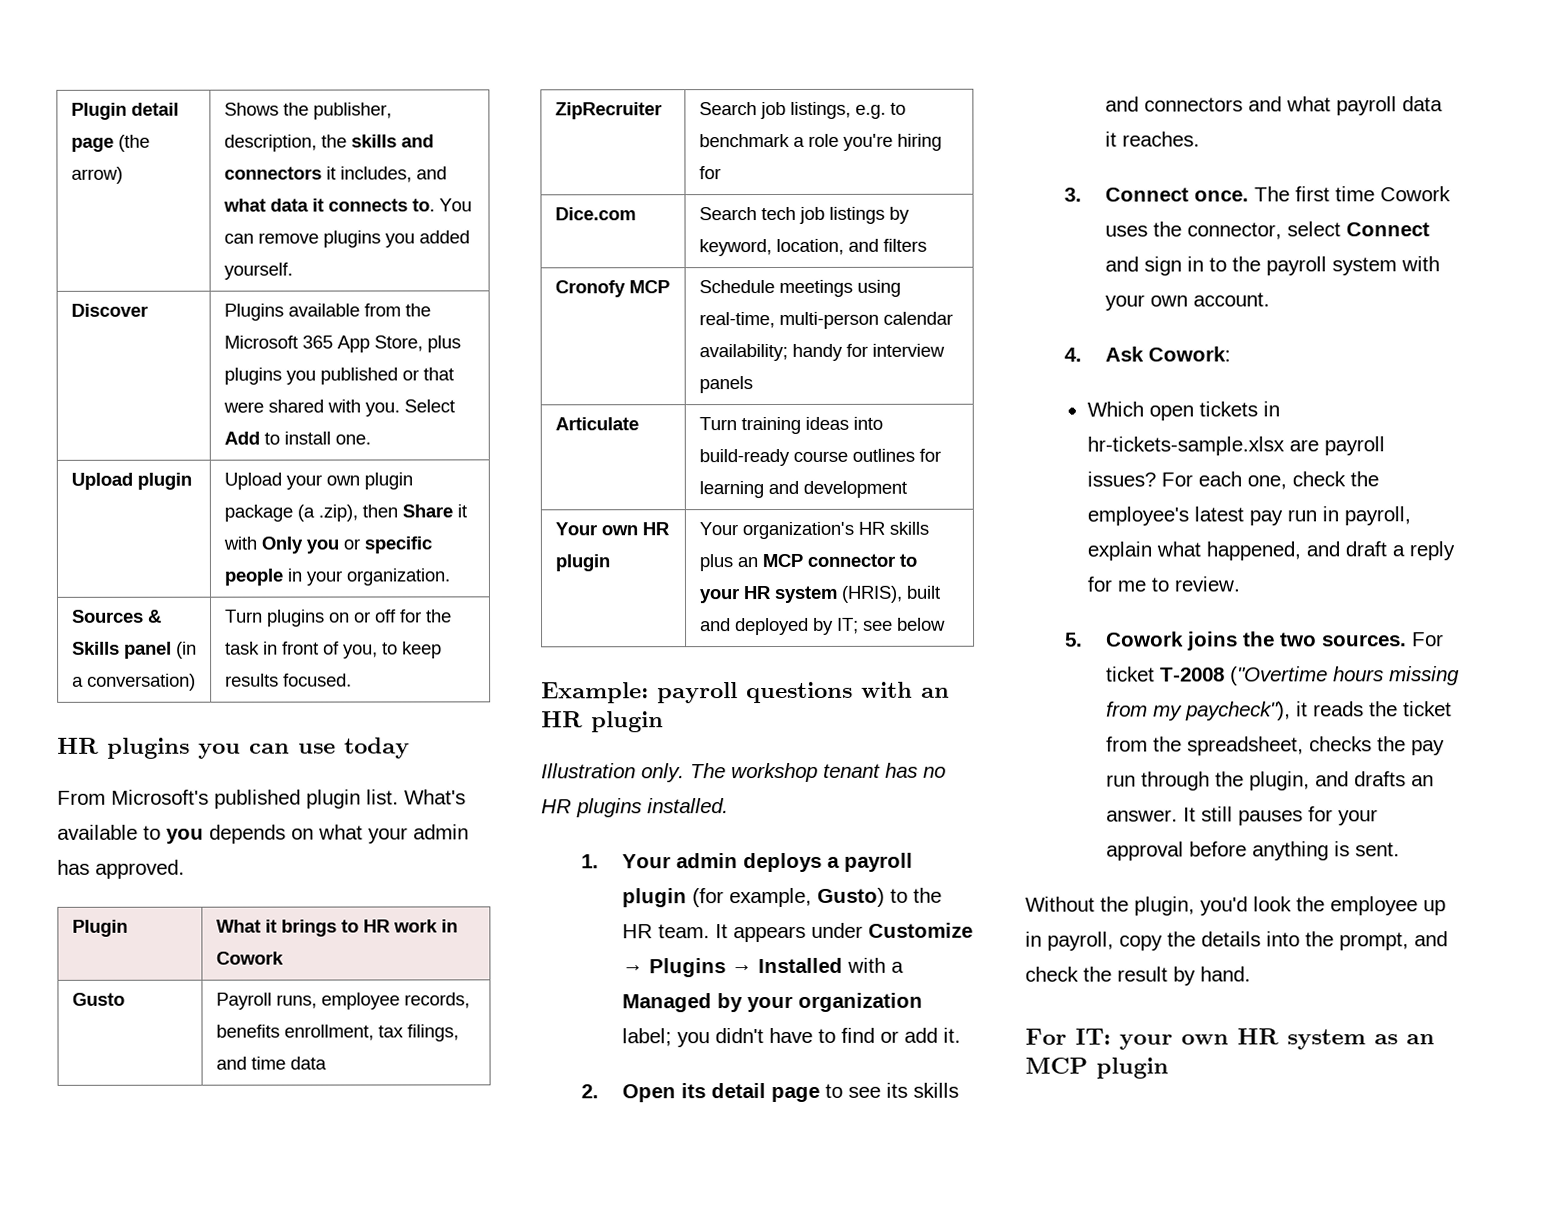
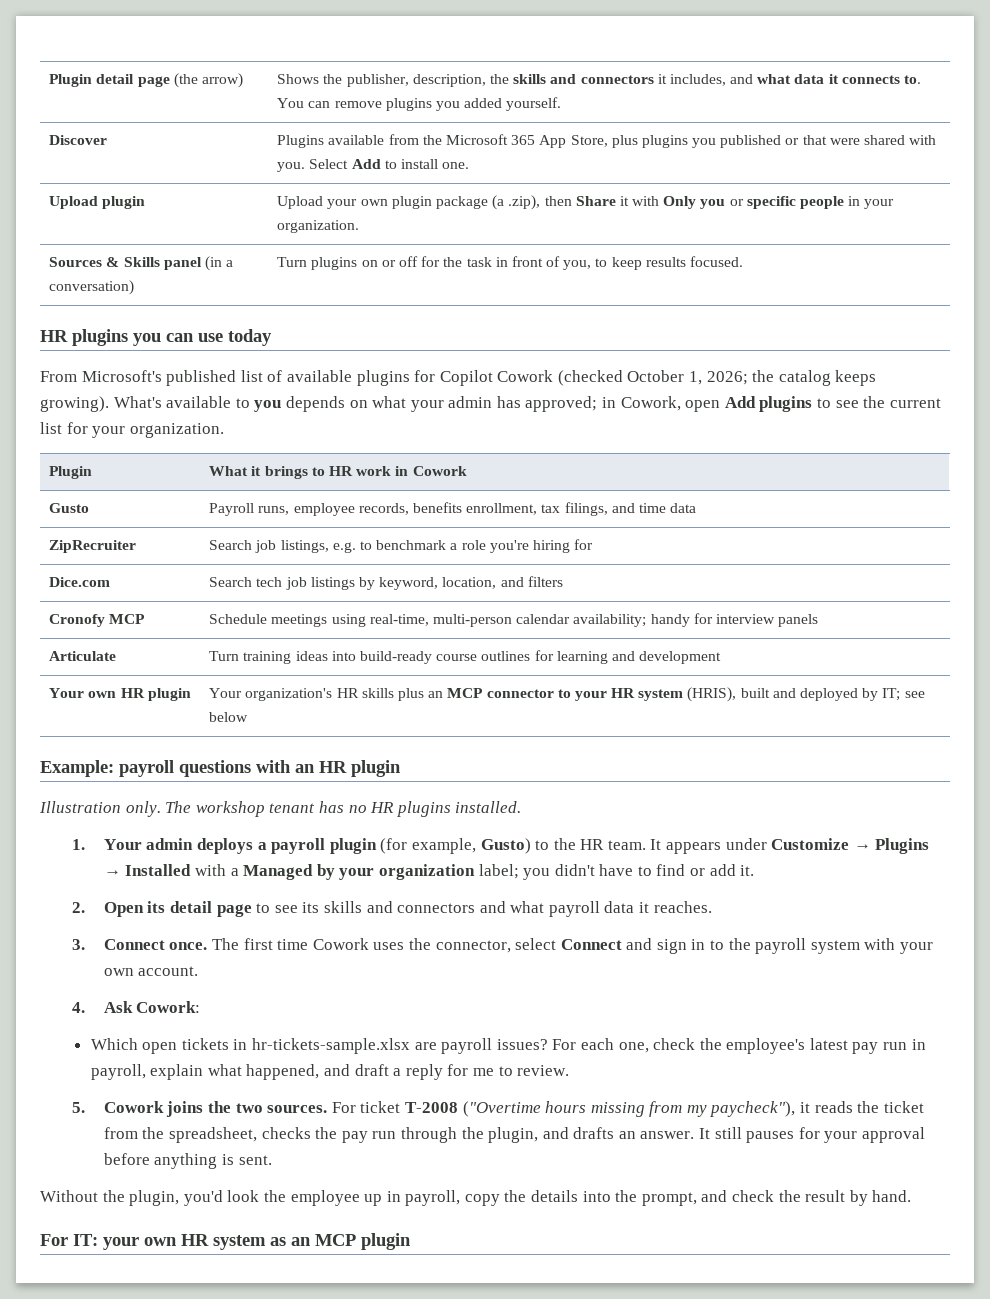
[306,789,399,809] plugin list. -> [240,370,877,386] [40,396,109,412] list of available plugins for Copilot Cowork (checked October 1, 2026; the catalog keeps growing).
[95,859,185,879] approved. -> [525,396,941,412] [40,422,224,438] approved; in Cowork, open Add plugins to see the current list for your organization.

